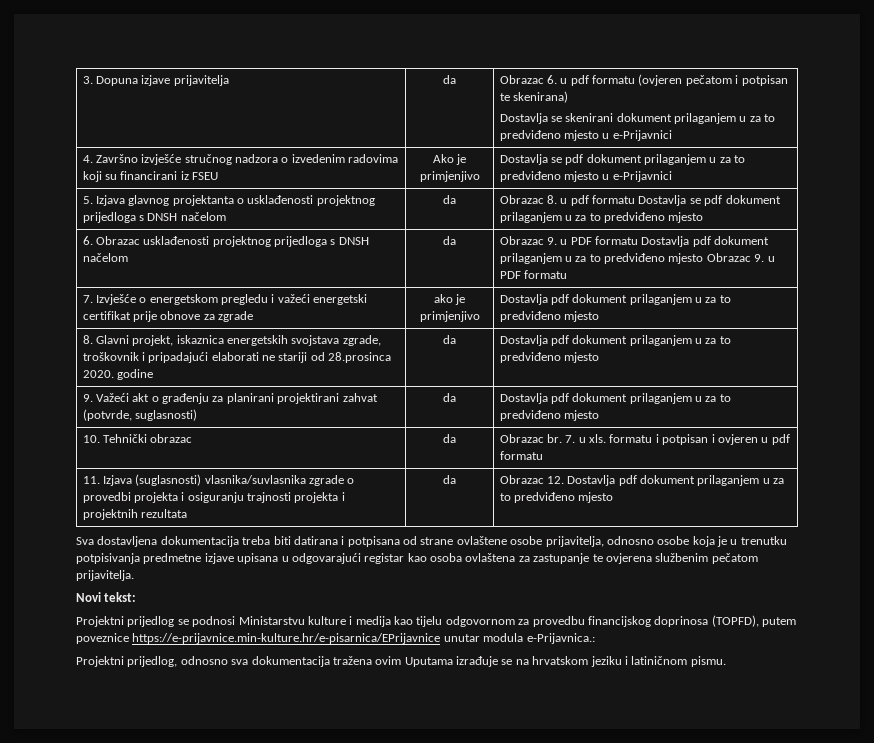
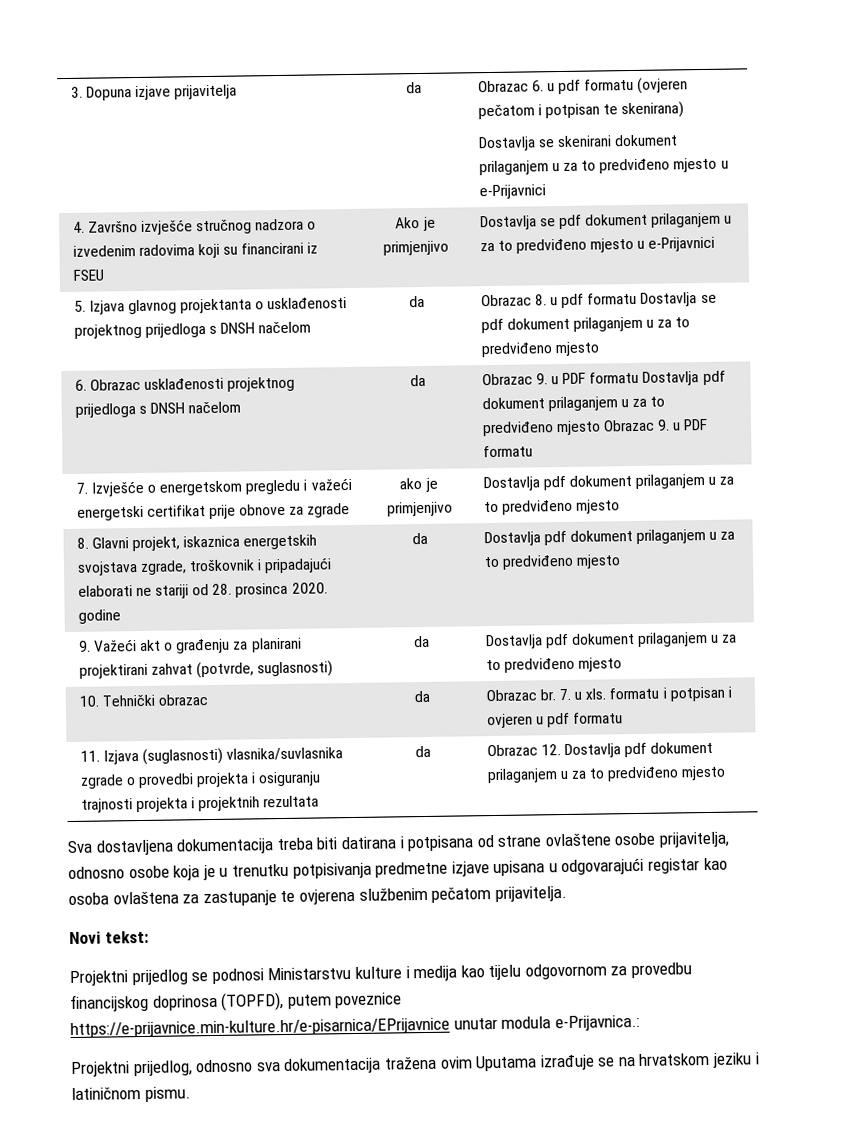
[328,352,392,363] 28.prosinca -> [212,582,289,598] 28. prosinca

